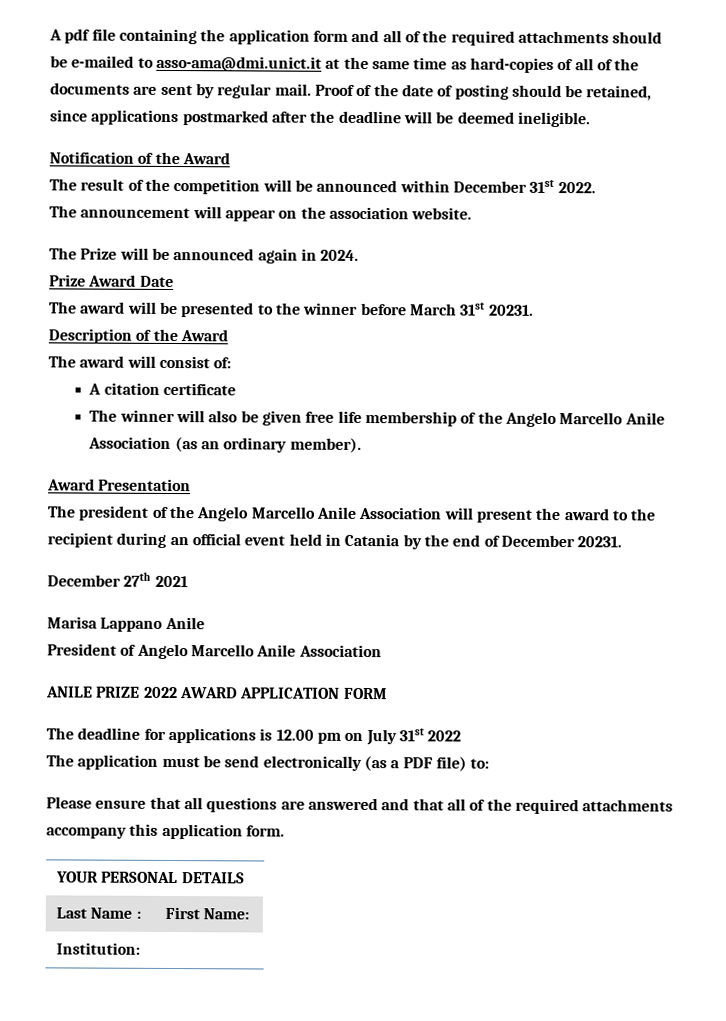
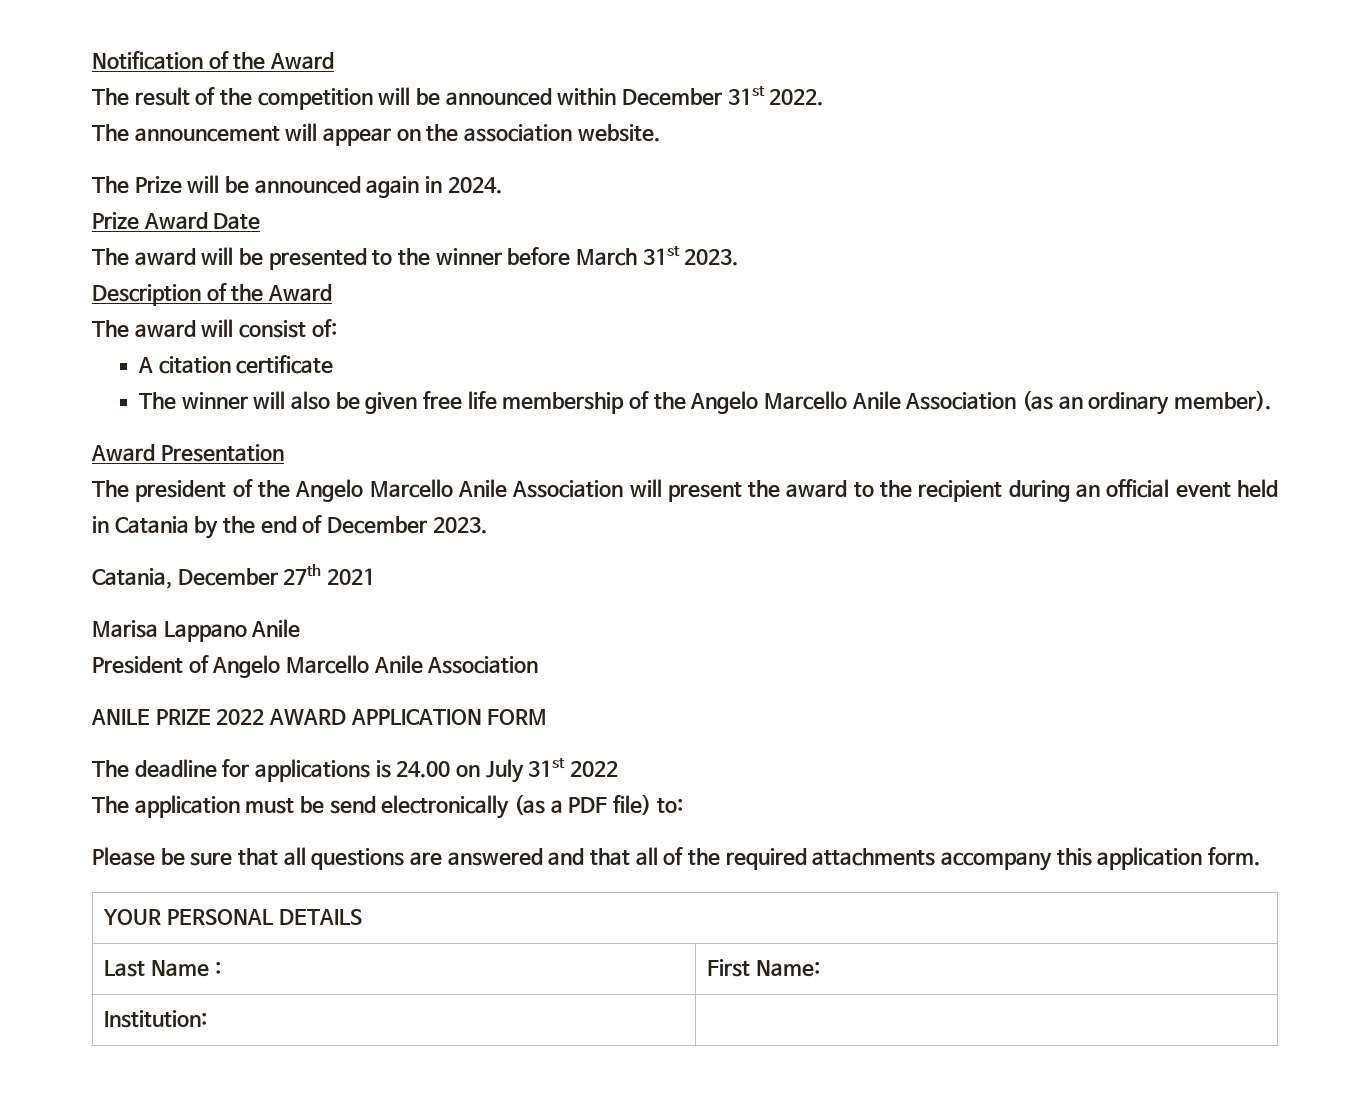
[49,28,663,46] [50,55,640,73] [50,82,653,101] [50,109,591,128] A pdf file containing the application form and all of the required attachments should be e-mailed to asso-ama@dmi.unict.it at the same time as hard-copies of all of the documents are sent by regular mail. Proof of the date of posting should be retained, since applications postmarked after the deadline will be deemed ineligible. // -> (92, 60) none
[488,304,534,316] 20231. -> [684,249,739,266] 2023.
[577,536,623,548] 20231. // -> [432,517,487,534] [92,568,172,589] 2023. // Catania,
[275,729,341,744] 12.00 pm -> [396,761,451,778] 24.00
[95,799,147,809] ensure -> [160,848,233,866] be sure

